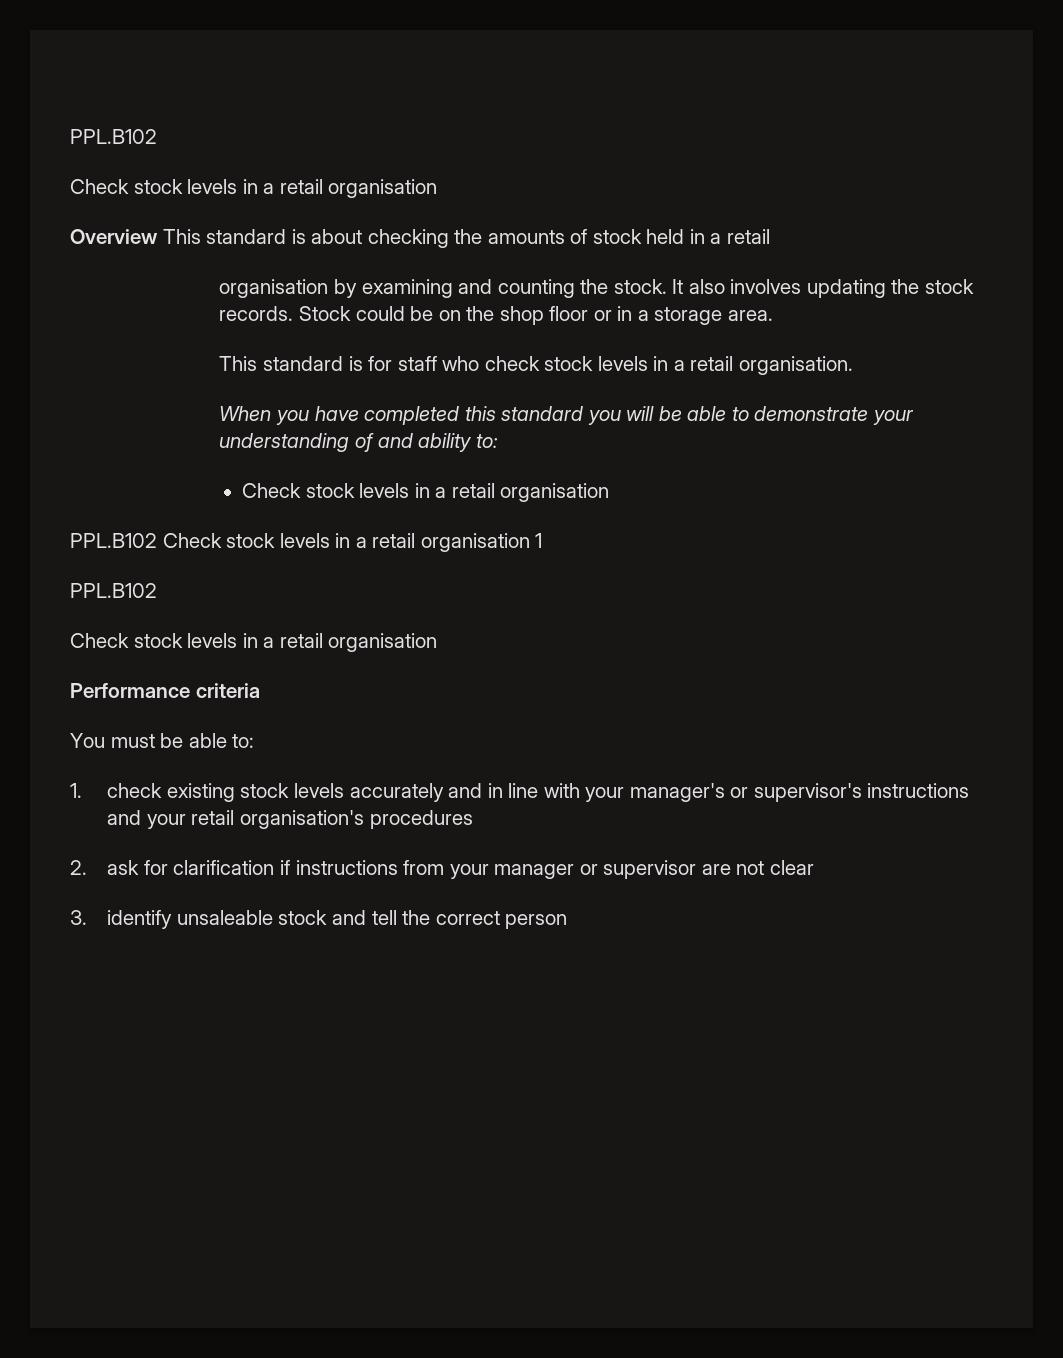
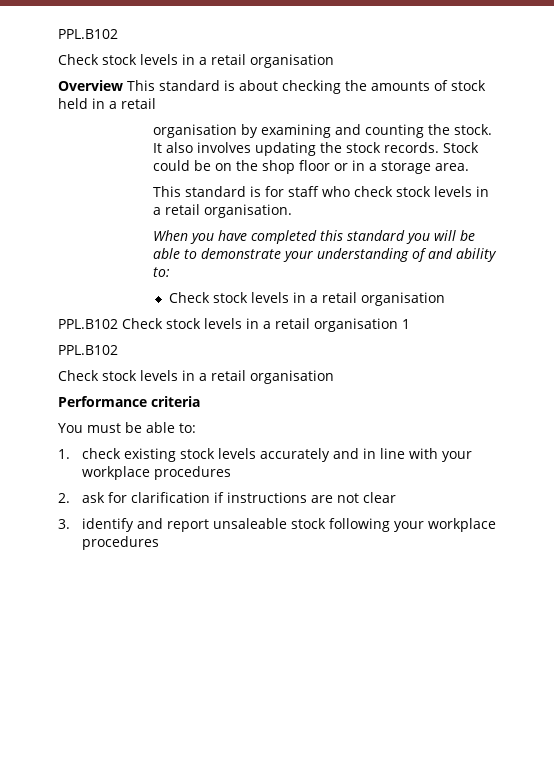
[629,783,970,802] [107,810,364,829] manager's or supervisor's instructions and your retail organisation's -> [81,466,150,480] workplace
[403,860,697,879] from your manager or supervisor -> (307, 497) none
[176,910,568,929] unsaleable stock and tell the correct person -> [136,518,496,532] [81,536,159,550] and report unsaleable stock following your workplace procedures

